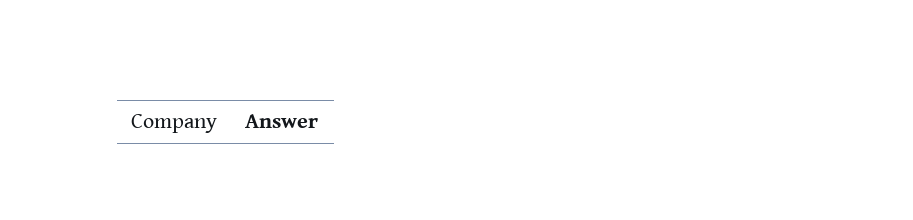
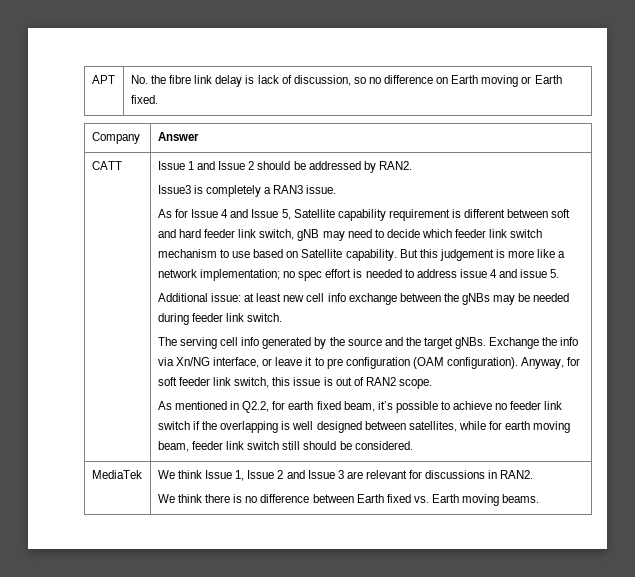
[130,114,217,133] [244,114,318,128] Company | Answer -> [91,75,115,84] [130,75,562,87] [130,95,158,104] [91,132,140,144] [157,132,199,141] [91,161,122,170] [157,161,412,173] [157,185,337,197] [157,209,571,221] [157,229,543,241] [157,249,566,261] [157,269,560,281] [157,293,570,305] [157,313,283,325] [157,337,579,349] [157,357,581,369] [157,377,432,389] [157,401,563,413] [157,421,571,433] [157,441,413,452] [91,470,142,479] [157,470,534,481] [157,494,540,506] APT | No. the fibre link delay is lack of discussion, so no difference on Earth moving or Earth fixed. // Company | Answer // CATT | Issue 1 and Issue 2 should be addressed by RAN2. // Issue3 is completely a RAN3 issue. // As for Issue 4 and Issue 5, Satellite capability requirement is different between soft and hard feeder link switch, gNB may need to decide which feeder link switch mechanism to use based on Satellite capability. But this judgement is more like a network implementation; no spec effort is needed to address issue 4 and issue 5. // Additional issue: at least new cell info exchange between the gNBs may be needed during feeder link switch. // The serving cell info generated by the source and the target gNBs. Exchange the info via Xn/NG interface, or leave it to pre configuration (OAM configuration). Anyway, for soft feeder link switch, this issue is out of RAN2 scope. // As mentioned in Q2.2, for earth fixed beam, it’s possible to achieve no feeder link switch if the overlapping is well designed between satellites, while for earth moving beam, feeder link switch still should be considered. // MediaTek | We think Issue 1, Issue 2 and Issue 3 are relevant for discussions in RAN2. // We think there is no difference between Earth fixed vs. Earth moving beams.

